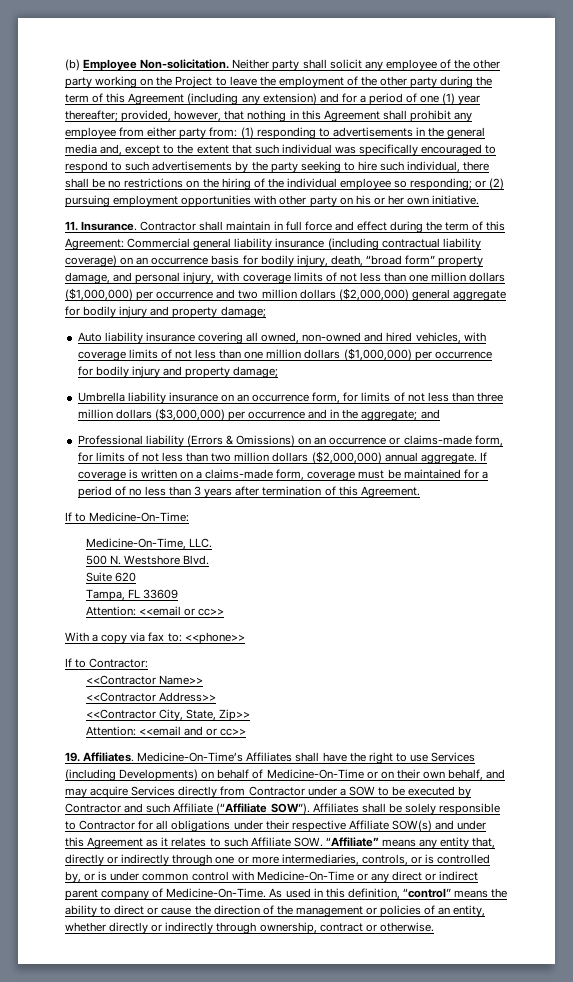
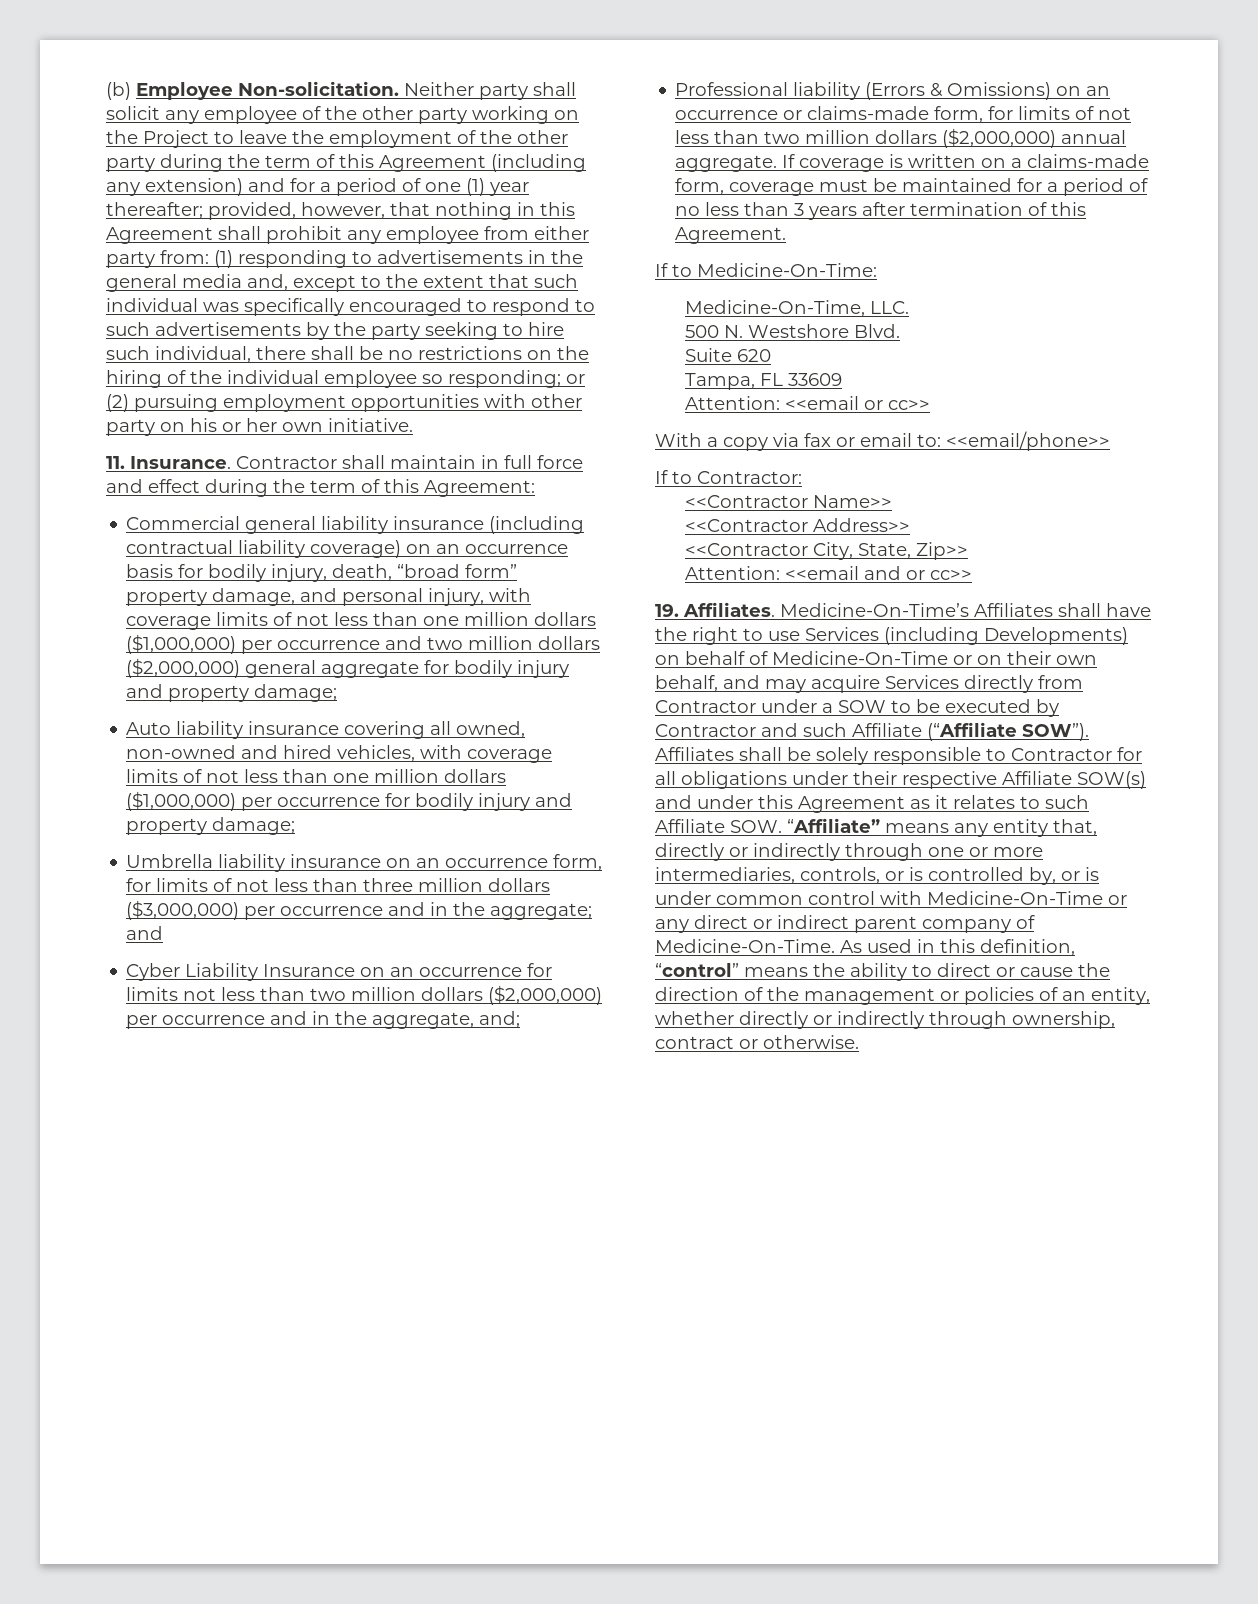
(124, 244) none -> (535, 488) //
(440, 414) none -> [126,963,553,981] [126,985,603,1005] [126,1011,521,1029] // Cyber Liability Insurance on an occurrence for limits not less than two million dollars ($2,000,000) per occurrence and in the aggregate, and;
[167,632,245,644] to: <<phone>> -> [836,431,1110,451] or email to: <<email/phone>>

